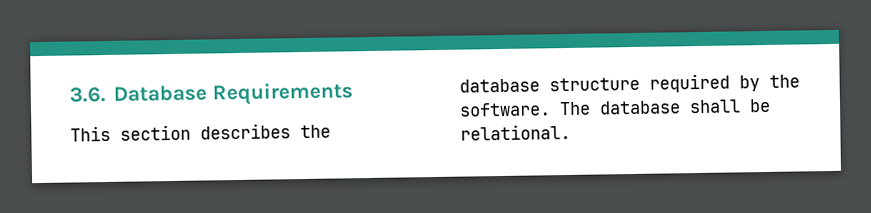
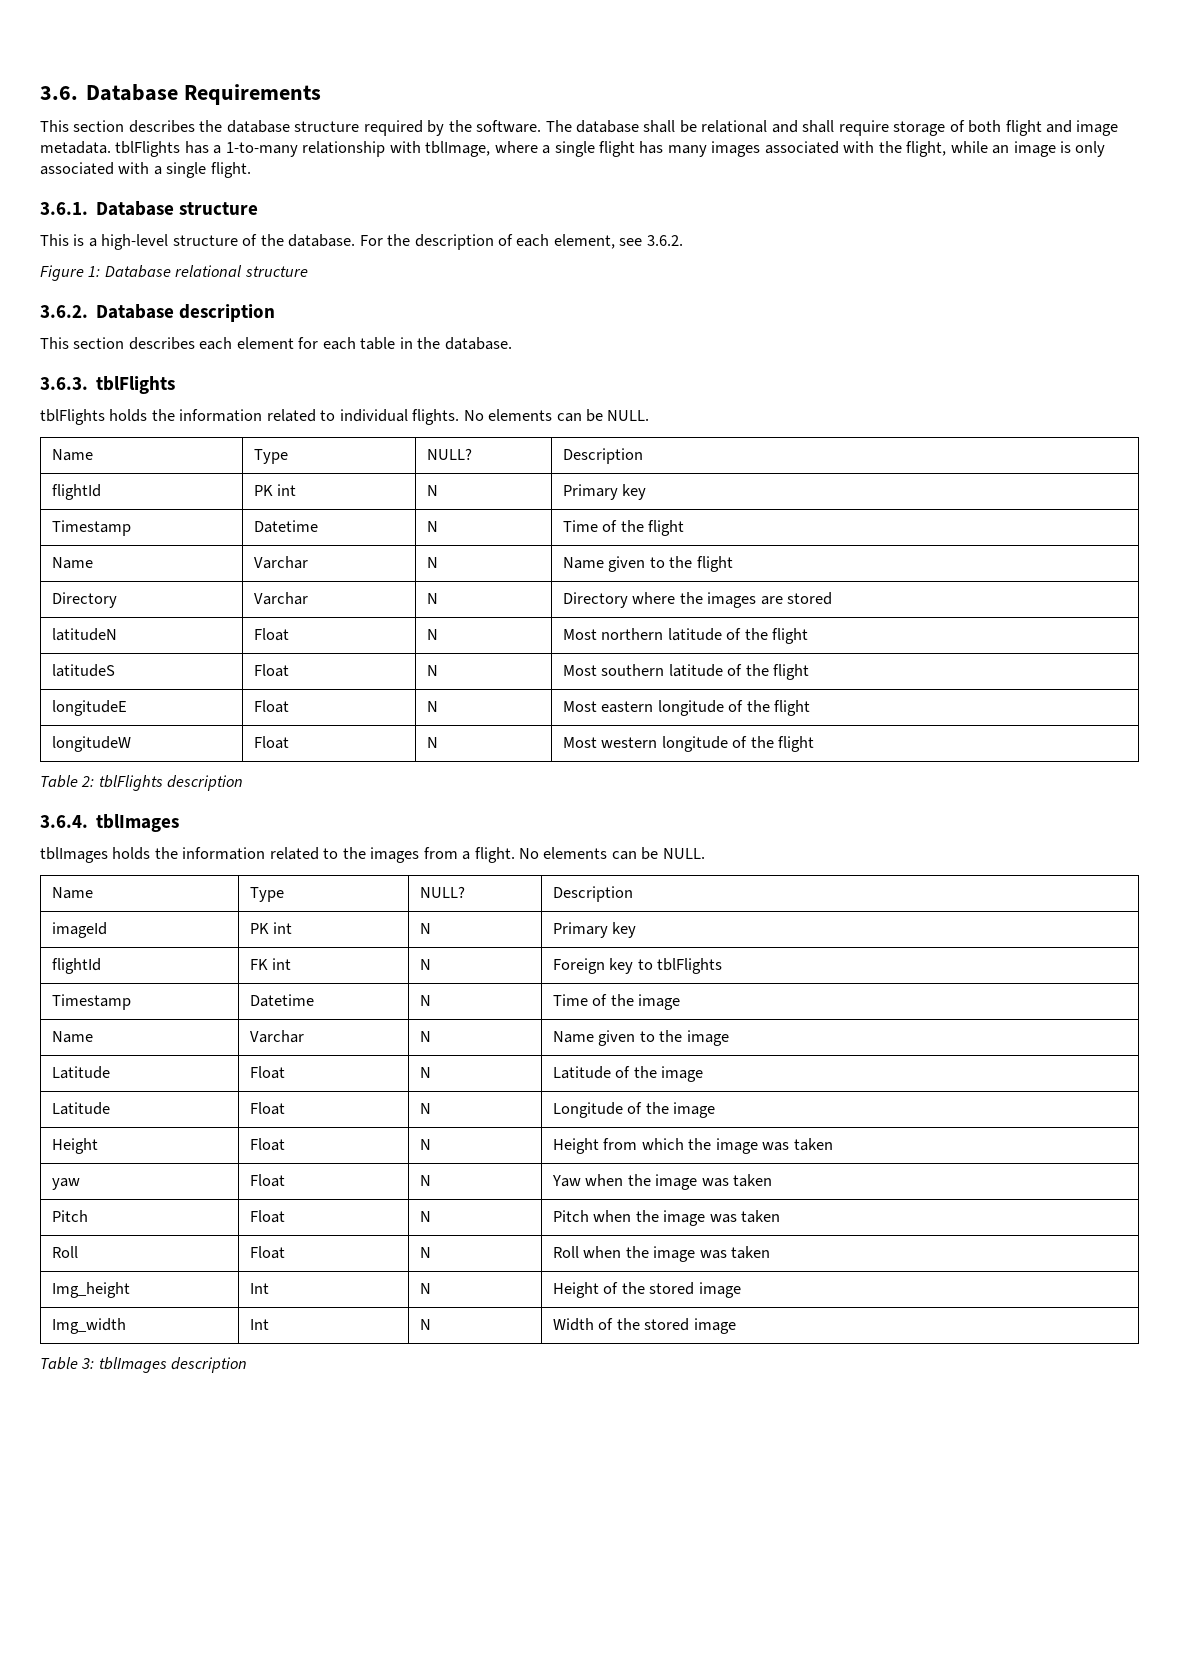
[460,123,571,141] relational. -> [701,120,1119,136] [40,141,1106,157] [40,162,251,178] [40,201,259,216] [40,234,683,250] [40,265,308,281] [40,304,276,322] [40,337,512,350] [40,376,176,394] [40,409,650,425] [51,449,93,461] [253,449,288,464] [426,448,472,460] [562,448,643,464] [51,484,101,500] [253,484,297,496] [426,485,438,496] [562,484,647,500] [51,520,131,536] [253,520,318,533] [426,521,438,532] [562,520,685,536] [51,557,93,569] [253,556,308,569] [426,557,438,568] [562,556,733,572] [51,592,117,608] [253,592,308,605] [426,593,438,604] [562,592,833,608] [51,628,117,641] [253,628,289,641] [426,629,438,640] [562,628,809,644] [51,664,115,677] [253,664,289,677] [426,665,438,676] [562,664,810,680] [51,700,127,716] [253,700,289,713] [426,701,438,712] [562,700,811,716] [51,736,131,752] [253,736,289,749] [426,737,438,748] [562,736,815,752] [40,775,244,791] [40,814,180,832] [40,847,705,863] [51,887,93,899] [249,887,284,902] [419,886,465,898] [552,886,633,902] [51,922,107,938] [249,922,293,934] [419,923,431,934] [552,922,637,938] [51,958,101,974] [249,958,292,970] [419,959,431,970] [552,958,723,974] [51,994,131,1010] [249,994,314,1007] [419,995,431,1006] [552,994,681,1010] [51,1031,93,1043] [249,1030,304,1043] [419,1031,431,1042] [552,1030,729,1046] [51,1066,110,1079] [249,1066,285,1079] [419,1067,431,1078] [552,1066,704,1082] [51,1102,110,1115] [249,1102,285,1115] [419,1103,431,1114] [552,1102,716,1118] [51,1138,98,1154] [249,1138,285,1151] [419,1139,431,1150] [552,1138,833,1154] [51,1178,80,1190] [249,1174,285,1187] [419,1175,431,1186] [551,1174,773,1190] [51,1210,88,1222] [249,1210,285,1223] [419,1211,431,1222] [552,1210,781,1226] [51,1246,78,1258] [249,1246,285,1259] [419,1247,431,1258] [552,1246,771,1262] [51,1282,130,1298] [249,1283,269,1294] [419,1283,431,1294] [552,1282,741,1298] [51,1318,126,1334] [249,1319,269,1330] [419,1319,431,1330] [552,1318,736,1334] [40,1357,248,1373] relational and shall require storage of both flight and image metadata. tblFlights has a 1-to-many relationship with tblImage, where a single flight has many images associated with the flight, while an image is only associated with a single flight. // 3.6.1. Database structure // This is a high-level structure of the database. For the description of each element, see 3.6.2. // Figure 1: Database relational structure // 3.6.2. Database description // This section describes each element for each table in the database. // 3.6.3. tblFlights // tblFlights holds the information related to individual flights. No elements can be NULL. // Name | Type | NULL? | Description // flightId | PK int | N | Primary key // Timestamp | Datetime | N | Time of the flight // Name | Varchar | N | Name given to the flight // Directory | Varchar | N | Directory where the images are stored // latitudeN | Float | N | Most northern latitude of the flight // latitudeS | Float | N | Most southern latitude of the flight // longitudeE | Float | N | Most eastern longitude of the flight // longitudeW | Float | N | Most western longitude of the flight // Table 2: tblFlights description // 3.6.4. tblImages // tblImages holds the information related to the images from a flight. No elements can be NULL. // Name | Type | NULL? | Description // imageId | PK int | N | Primary key // flightId | FK int | N | Foreign key to tblFlights // Timestamp | Datetime | N | Time of the image // Name | Varchar | N | Name given to the image // Latitude | Float | N | Latitude of the image // Latitude | Float | N | Longitude of the image // Height | Float | N | Height from which the image was taken // yaw | Float | N | Yaw when the image was taken // Pitch | Float | N | Pitch when the image was taken // Roll | Float | N | Roll when the image was taken // Img_height | Int | N | Height of the stored image // Img_width | Int | N | Width of the stored image // Table 3: tblImages description

